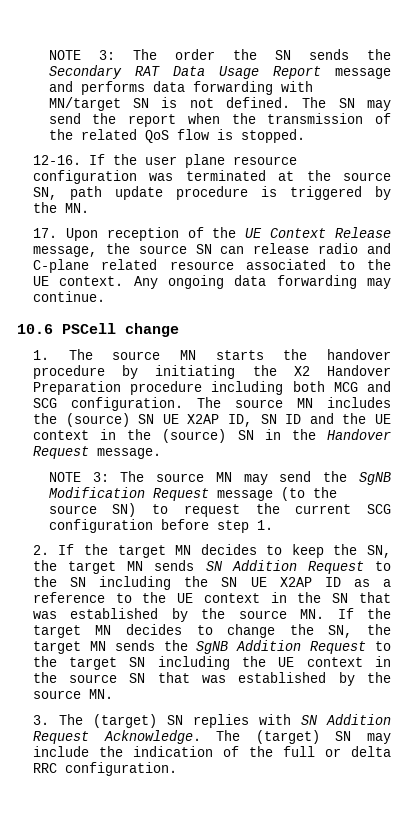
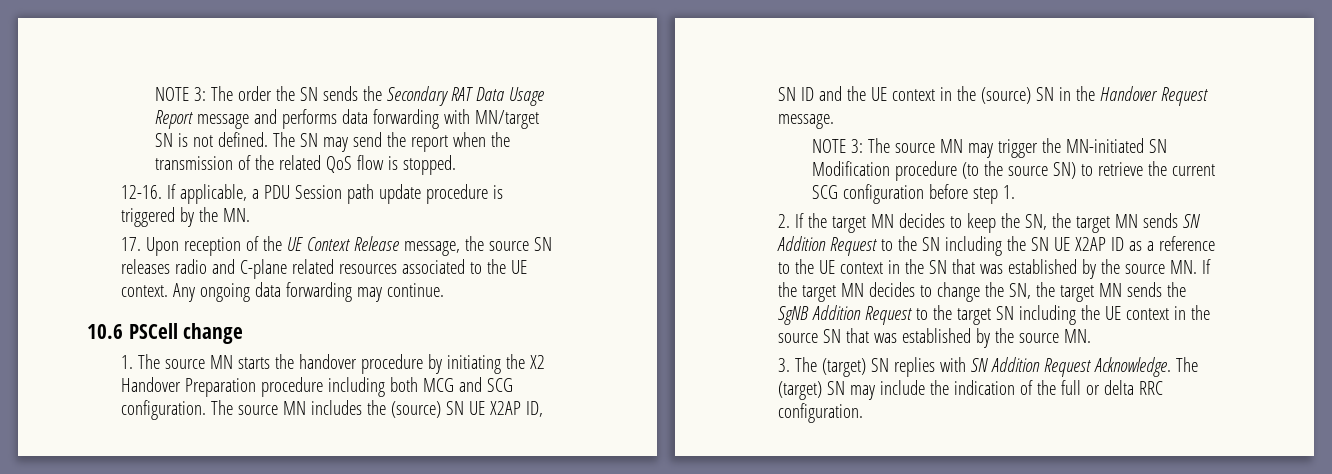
[112,154,297,168] [32,170,391,184] [32,187,57,200] the user plane resource configuration was terminated at the source SN, -> [179,184,342,204] applicable, a PDU Session
[220,243,310,254] can release -> [120,259,170,274] releases
[169,261,234,270] resource -> [338,264,397,274] resources
[279,471,391,485] [48,487,273,501] send the SgNB Modification Request message -> [997,138,1167,158] [811,161,957,181] trigger the MN-initiated SN Modification procedure
[183,504,240,517] request -> [1097,162,1143,176] retrieve

